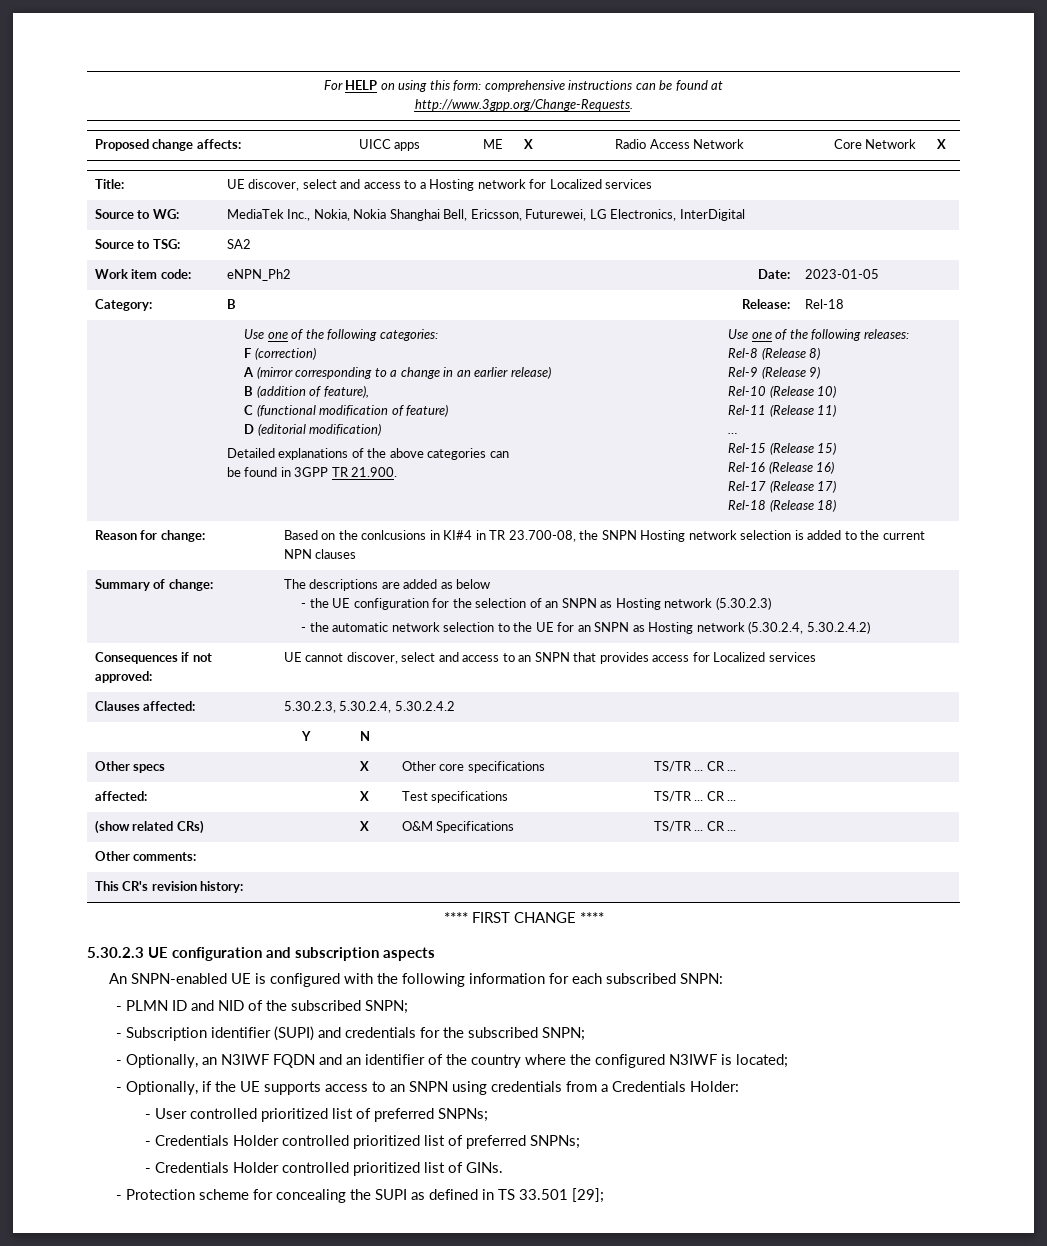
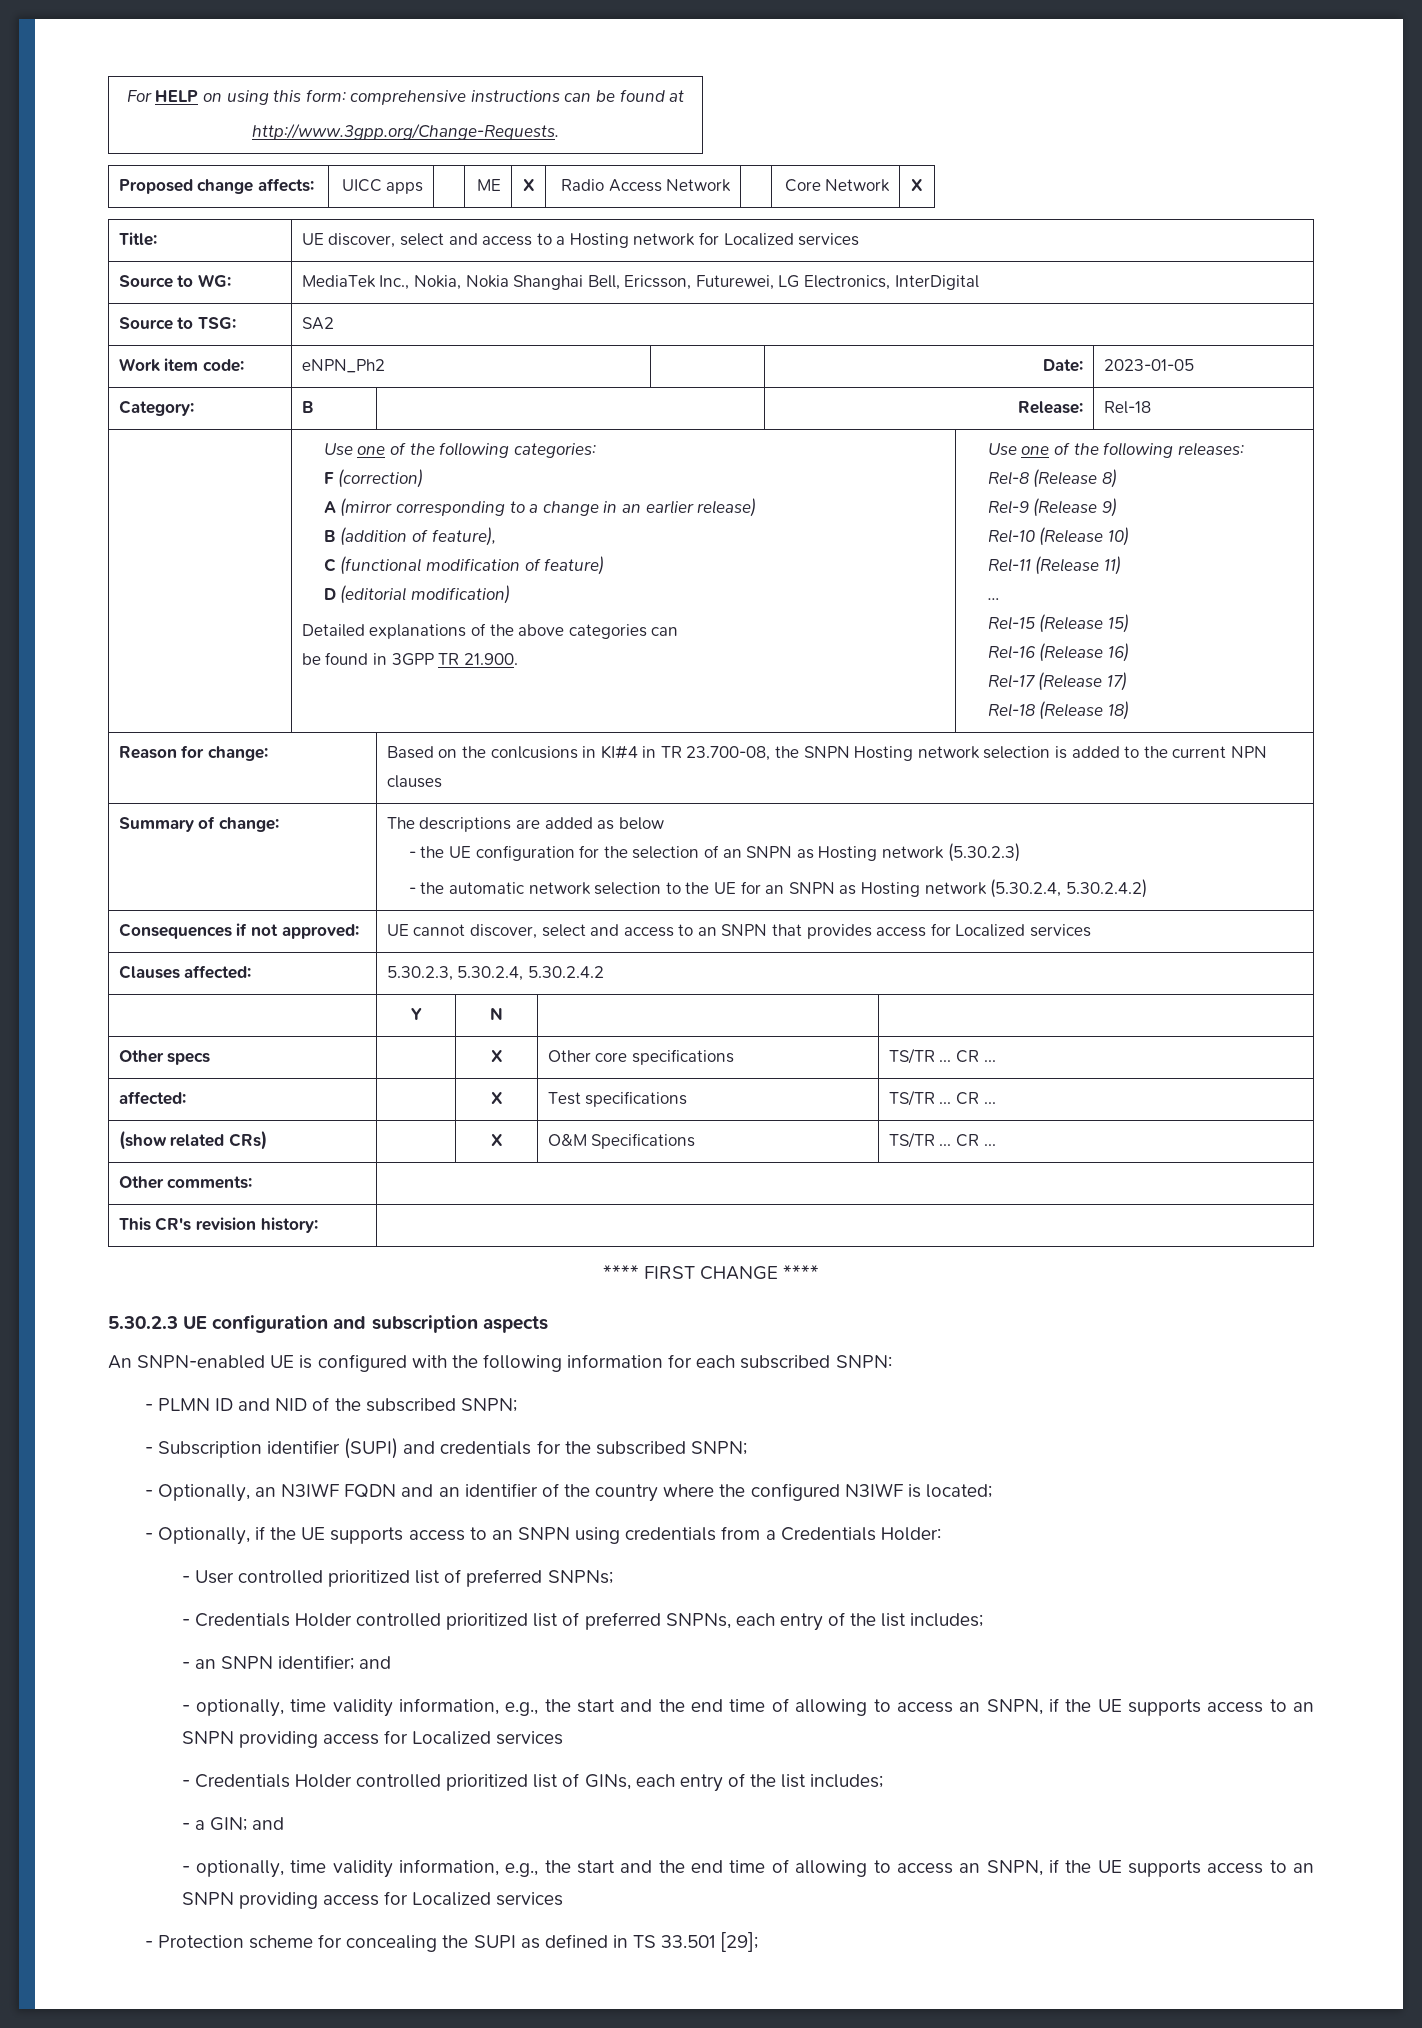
[529,1135,580,1149] [144,1162,503,1176] SNPNs; // - Credentials Holder controlled prioritized list of GINs. -> [665,1612,984,1631] [181,1655,392,1670] [181,1698,1314,1717] [181,1730,564,1748] [181,1773,884,1792] [181,1817,285,1831] [181,1859,1314,1878] [181,1891,564,1909] SNPNs, each entry of the list includes; // - an SNPN identifier; and // - optionally, time validity information, e.g., the start and the end time of allowing to access an SNPN, if the UE supports access to an SNPN providing access for Localized services // - Credentials Holder controlled prioritized list of GINs, each entry of the list includes; // - a GIN; and // - optionally, time validity information, e.g., the start and the end time of allowing to access an SNPN, if the UE supports access to an SNPN providing access for Localized services

